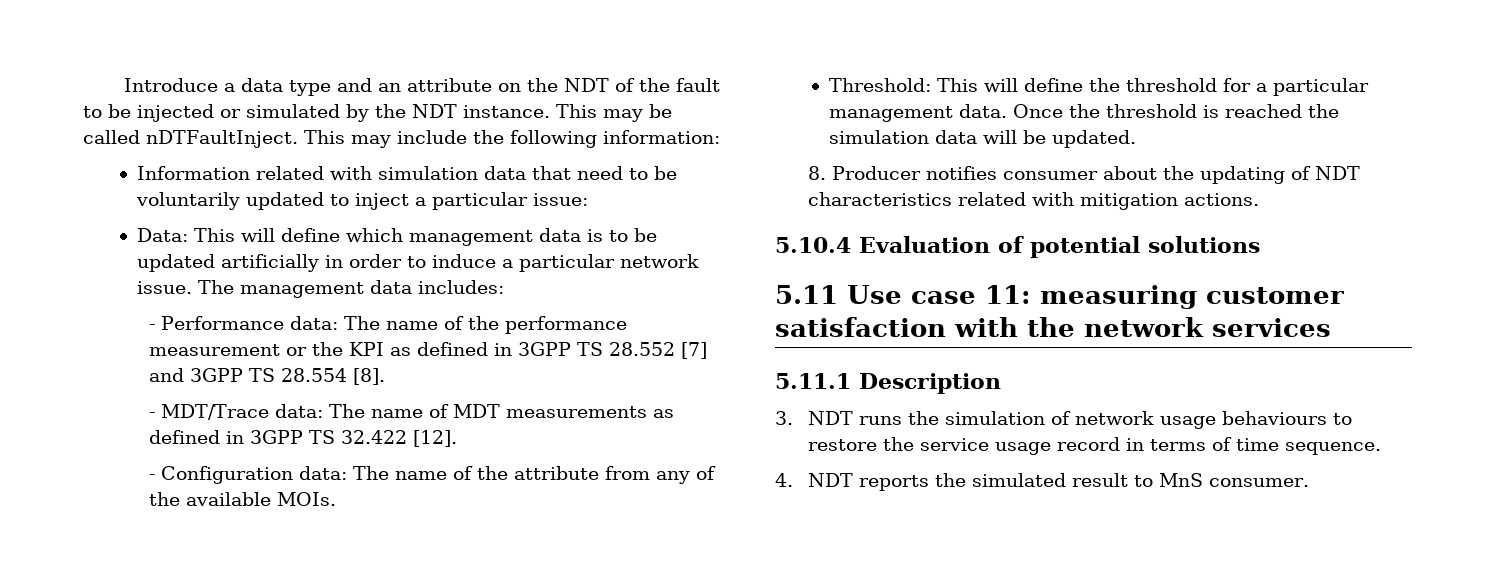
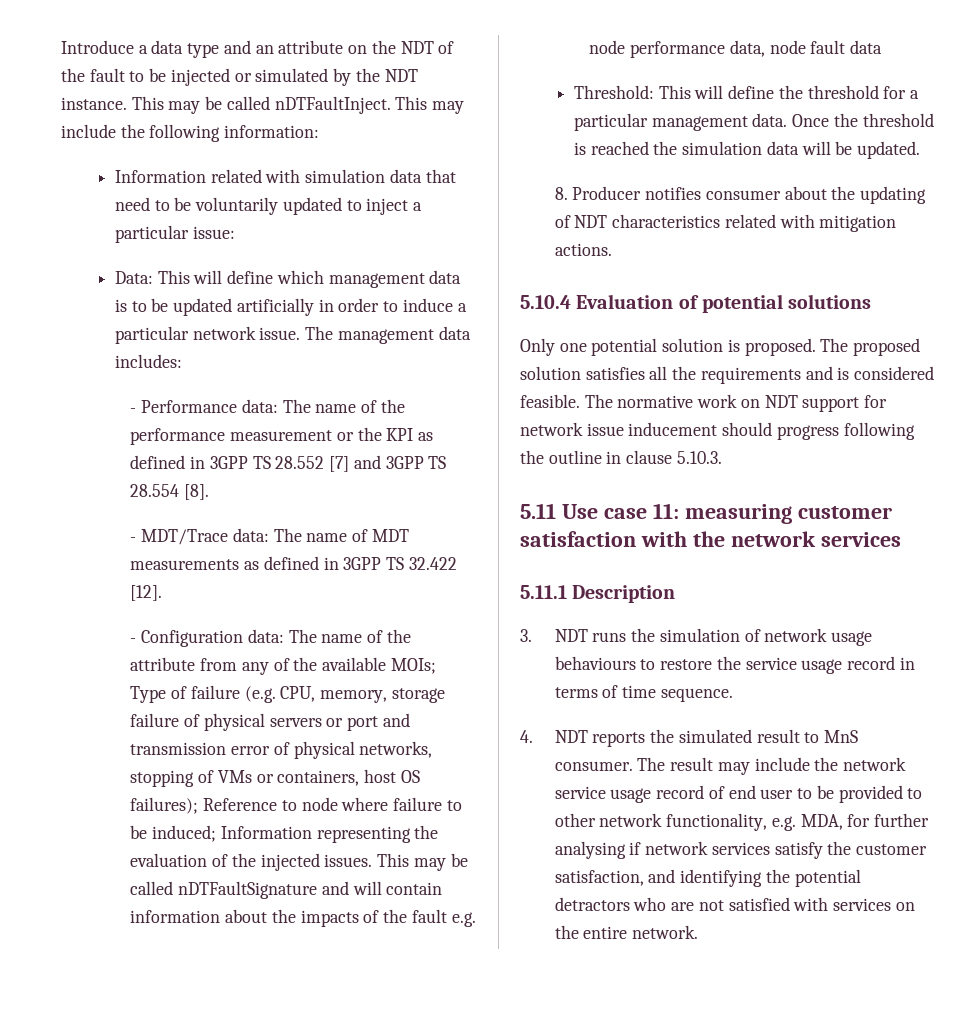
[276,492,336,506] MOIs. -> [390,658,436,674] [130,685,445,703] [130,713,410,731] [130,741,433,759] [130,769,420,787] [130,797,462,814] [130,825,439,843] [130,853,468,871] [130,881,443,899] [130,909,476,927] [589,40,883,58] MOIs; Type of failure (e.g. CPU, memory, storage failure of physical servers or port and transmission error of physical networks, stopping of VMs or containers, host OS failures); Reference to node where failure to be induced; Information representing the evaluation of the injected issues. This may be called nDTFaultSignature and will contain information about the impacts of the fault e.g. node performance data, node fault data
(1260, 244) none -> [520,338,921,356] [520,366,935,384] [520,394,888,412] [520,422,915,440] [520,450,722,464] // Only one potential solution is proposed. The proposed solution satisfies all the requirements and is considered feasible. The normative work on NDT support for network issue inducement should progress following the outline in clause 5.10.3.
(1309, 482) none -> [637,757,907,775] [554,785,923,803] [554,813,930,831] [554,841,928,859] [554,869,861,887] [554,897,915,911] [554,925,699,939] The result may include the network service usage record of end user to be provided to other network functionality, e.g. MDA, for further analysing if network services satisfy the customer satisfaction, and identifying the potential detractors who are not satisfied with services on the entire network.

